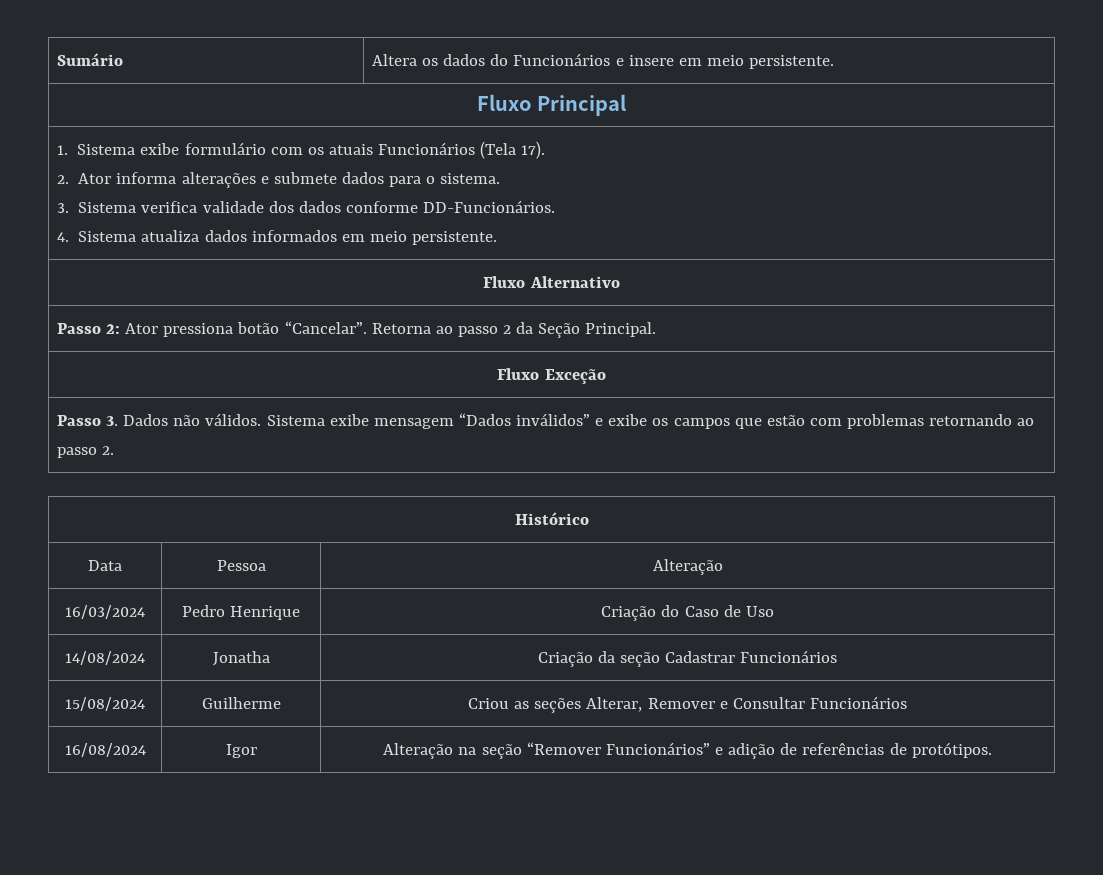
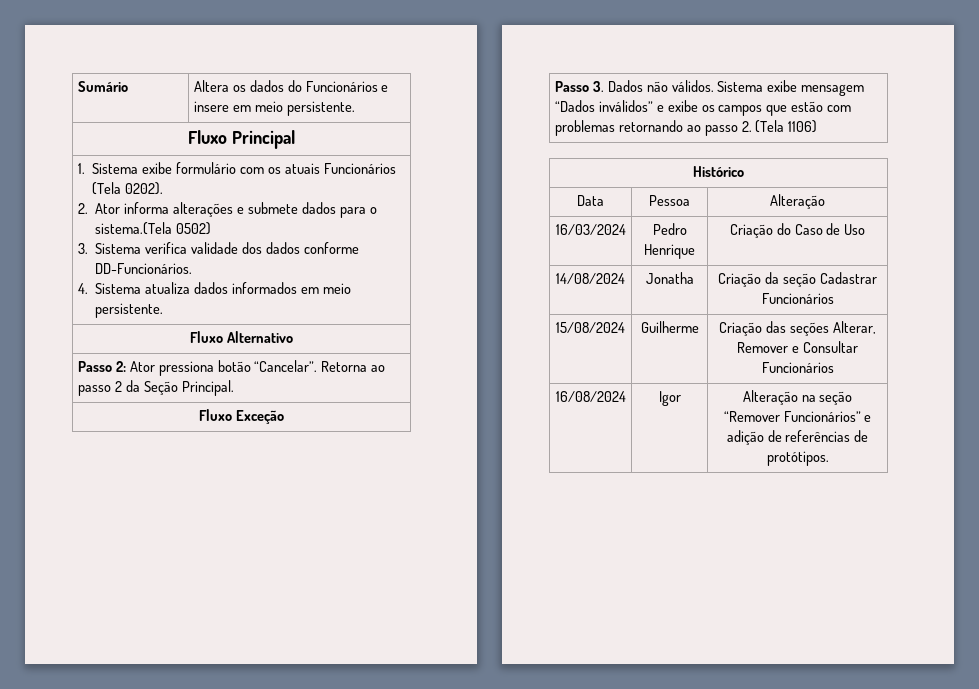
[521,141,546,159] 17). -> [125,182,164,195] 0202).
[440,173,501,184] sistema. -> [95,222,212,235] sistema.(Tela 0502)
(114, 450) none -> [755,120,818,133] (Tela 1106)
[468,698,530,709] Criou as -> [719,321,787,336] Criação das

